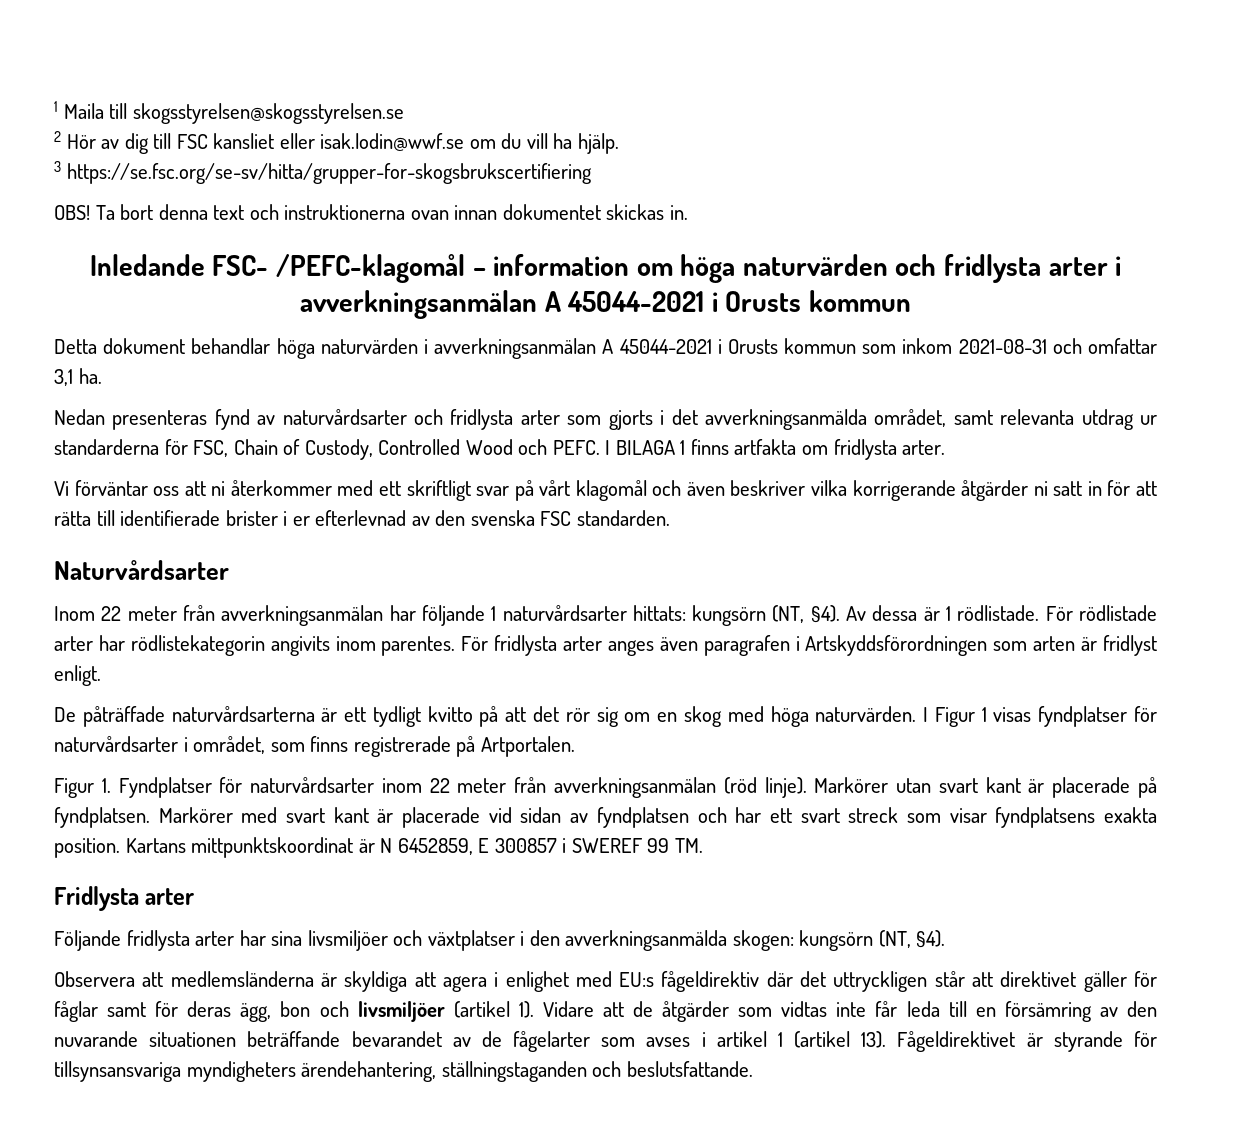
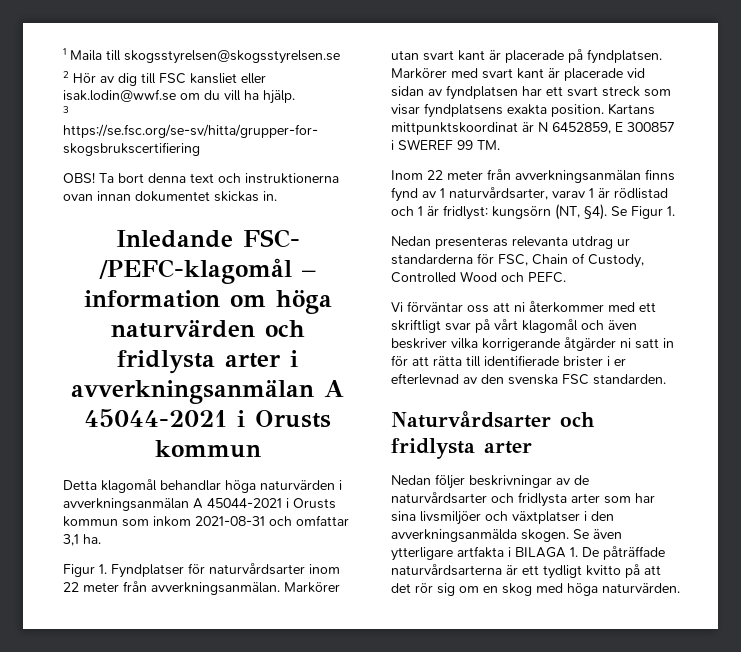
[103,338,186,354] dokument -> [101,479,157,493] klagomål
[54,409,993,430] Nedan presenteras fynd av naturvårdsarter och fridlysta arter som gjorts i det avverkningsanmälda området, samt -> [63,563,340,578] [63,581,340,595] [391,49,662,64] [391,68,645,81] [391,85,671,100] [391,103,655,118] [391,122,675,135] [391,139,500,150] [391,169,675,183] [391,187,668,202] [391,204,675,220] [391,236,508,249] Figur 1. Fyndplatser för naturvårdsarter inom 22 meter från avverkningsanmälan. Markörer utan svart kant är placerade på fyndplatsen. Markörer med svart kant är placerade vid sidan av fyndplatsen har ett svart streck som visar fyndplatsens exakta position. Kartans mittpunktskoordinat är N 6452859, E 300857 i SWEREF 99 TM. // Inom 22 meter från avverkningsanmälan finns fynd av 1 naturvårdsarter, varav 1 är rödlistad och 1 är fridlyst: kungsörn (NT, §4). Se Figur 1. // Nedan presenteras
[605,439,946,460] I BILAGA 1 finns artfakta om fridlysta arter. -> (566, 277) none
[54,605,1157,626] [54,635,1157,656] [54,665,101,686] // Inom 22 meter från avverkningsanmälan har följande 1 naturvårdsarter hittats: kungsörn (NT, §4). Av dessa är 1 rödlistade. För rödlistade arter har rödlistekategorin angivits inom parentes. För fridlysta arter anges även paragrafen i Artskyddsförordningen som arten är fridlyst enligt. // -> [560,412,595,427] [391,438,532,459] [391,474,589,489] [391,492,655,507] [391,511,614,525] [391,529,622,542] [391,546,578,561] och fridlysta arter // Nedan följer beskrivningar av de naturvårdsarter och fridlysta arter som har sina livsmiljöer och växtplatser i den avverkningsanmälda skogen. Se även ytterligare artfakta i BILAGA 1.
[923,706,1157,727] [54,736,575,757] [54,777,1158,798] [54,807,1158,828] [54,837,703,858] [54,886,195,911] [54,930,946,951] [54,971,1157,992] [54,1001,1157,1022] [54,1031,1157,1052] [54,1061,753,1082] I Figur 1 visas fyndplatser för naturvårdsarter i området, som finns registrerade på Artportalen. // Figur 1. Fyndplatser för naturvårdsarter inom 22 meter från avverkningsanmälan (röd linje). Markörer utan svart kant är placerade på fyndplatsen. Markörer med svart kant är placerade vid sidan av fyndplatsen och har ett svart streck som visar fyndplatsens exakta position. Kartans mittpunktskoordinat är N 6452859, E 300857 i SWEREF 99 TM. // Fridlysta arter // Följande fridlysta arter har sina livsmiljöer och växtplatser i den avverkningsanmälda skogen: kungsörn (NT, §4). // Observera att medlemsländerna är skyldiga att agera i enlighet med EU:s fågeldirektiv där det uttryckligen står att direktivet gäller för fåglar samt för deras ägg, bon och livsmiljöer (artikel 1). Vidare att de åtgärder som vidtas inte får leda till en försämring av den nuvarande situationen beträffande bevarandet av de fågelarter som avses i artikel 1 (artikel 13). Fågeldirektivet är styrande för tillsynsansvariga myndigheters ärendehantering, ställningstaganden och beslutsfattande. -> (680, 588) none

